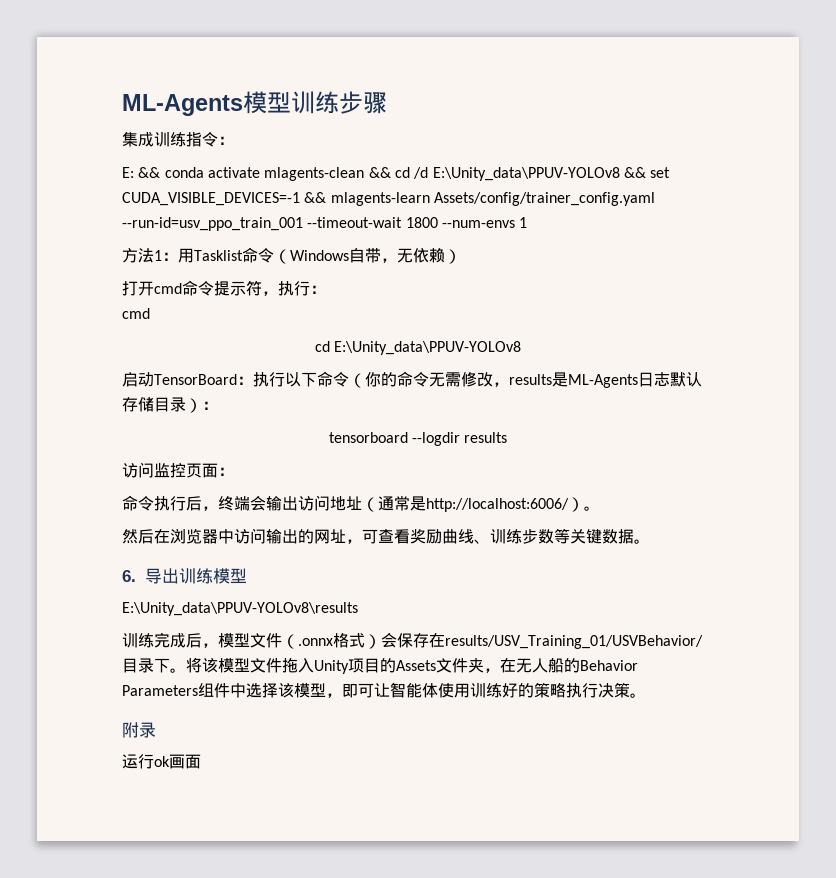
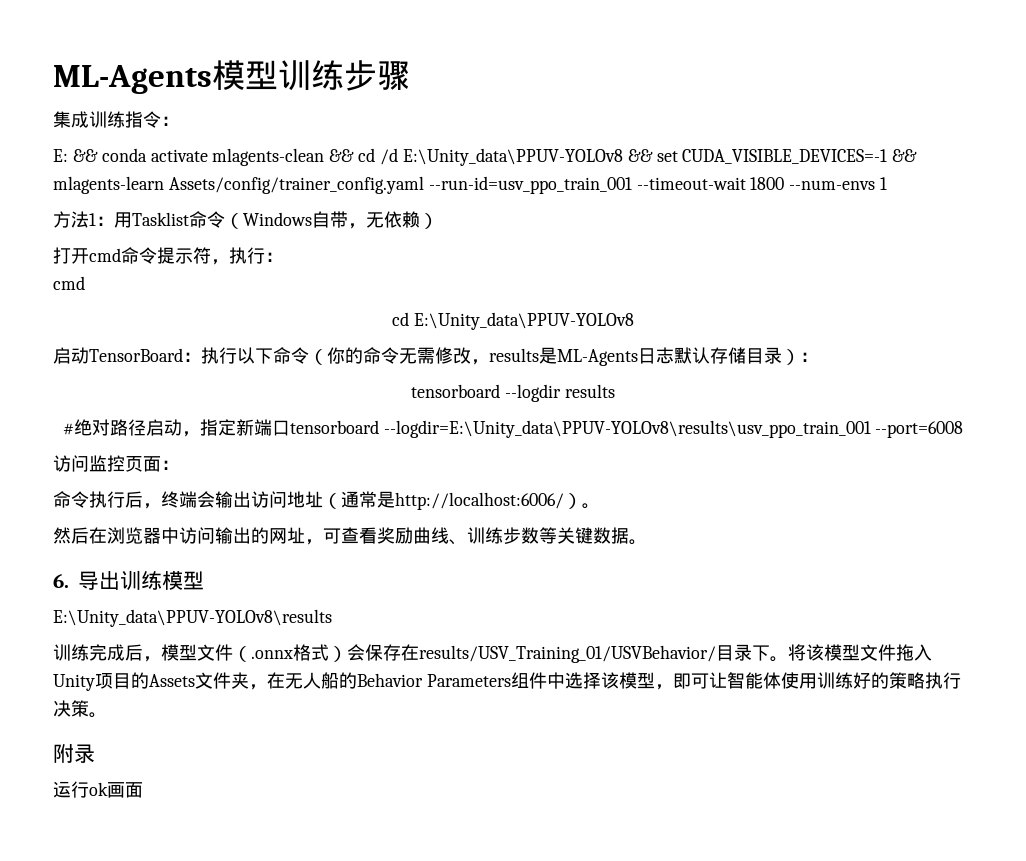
(508, 437) none -> [62,419,964,438] // #绝对路径启动，指定新端口tensorboard --logdir=E:\Unity_data\PPUV-YOLOv8\results\usv_ppo_train_001 --port=6008

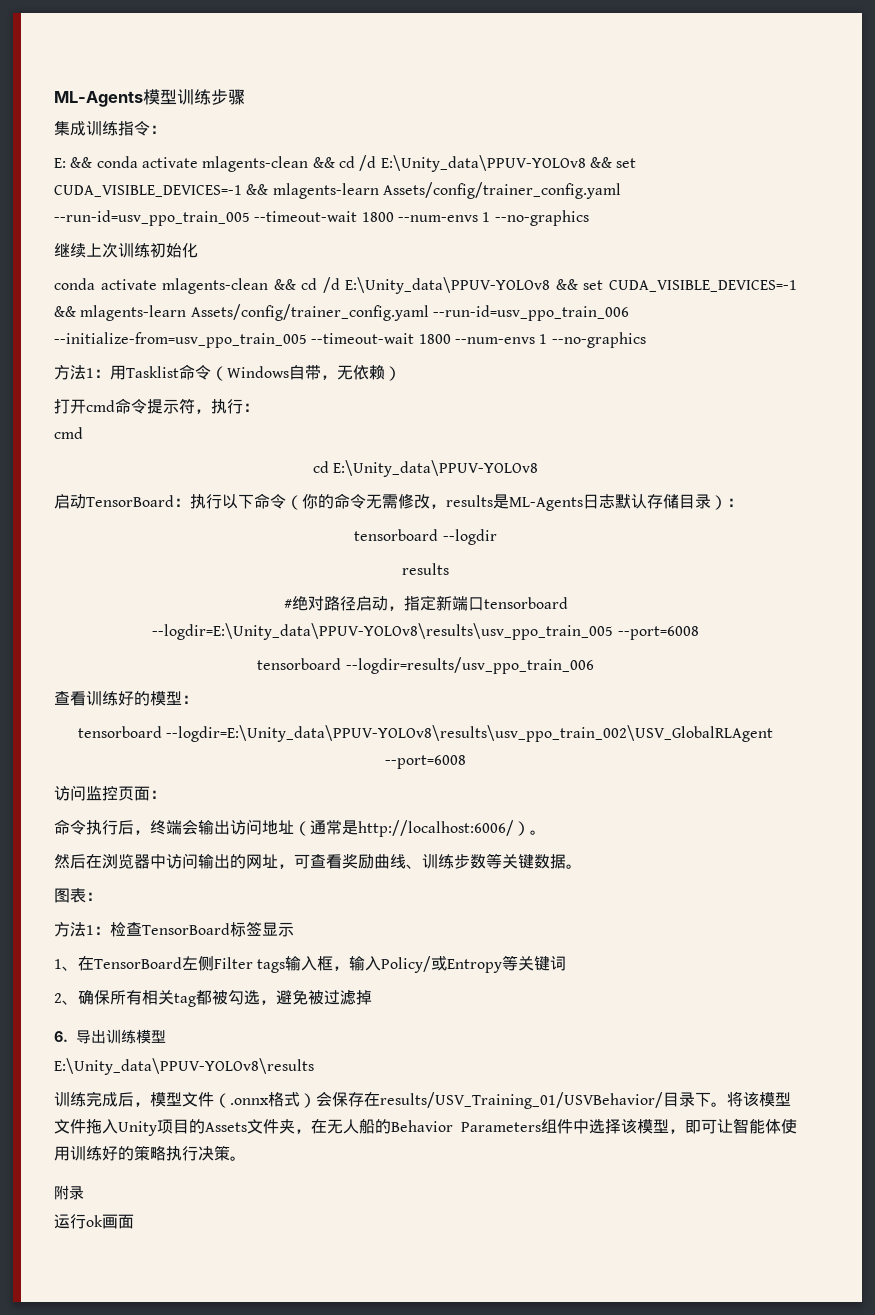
[428,176,888,194] --run-id=usv_ppo_train_001 --timeout-wait 1800 --num-envs 1 -> [54,210,589,226] [54,242,198,258] [54,277,797,294] [54,304,629,321] [54,332,646,348] --run-id=usv_ppo_train_005 --timeout-wait 1800 --num-envs 1 --no-graphics // 继续上次训练初始化 // conda activate mlagents-clean && cd /d E:\Unity_data\PPUV-YOLOv8 && set CUDA_VISIBLE_DEVICES=-1 && mlagents-learn Assets/config/trainer_config.yaml --run-id=usv_ppo_train_006 --initialize-from=usv_ppo_train_005 --timeout-wait 1800 --num-envs 1 --no-graphics
(561, 393) none -> (497, 537) //
[383,420,871,438] --logdir=E:\Unity_data\PPUV-YOLOv8\results\usv_ppo_train_001 -> [152,623,699,640] [257,657,594,674] [54,691,198,706] [77,725,774,742] --logdir=E:\Unity_data\PPUV-YOLOv8\results\usv_ppo_train_005 --port=6008 // tensorboard --logdir=results/usv_ppo_train_006 // 查看训练好的模型： // tensorboard --logdir=E:\Unity_data\PPUV-YOLOv8\results\usv_ppo_train_002\USV_GlobalRLAgent
(647, 542) none -> [54,888,102,903] [54,921,294,937] [54,955,567,973] [54,989,372,1007] // 图表： // 方法1：检查TensorBoard标签显示 // 1、在TensorBoard左侧Filter tags输入框，输入Policy/或Entropy等关键词 // 2、确保所有相关tag都被勾选，避免被过滤掉

